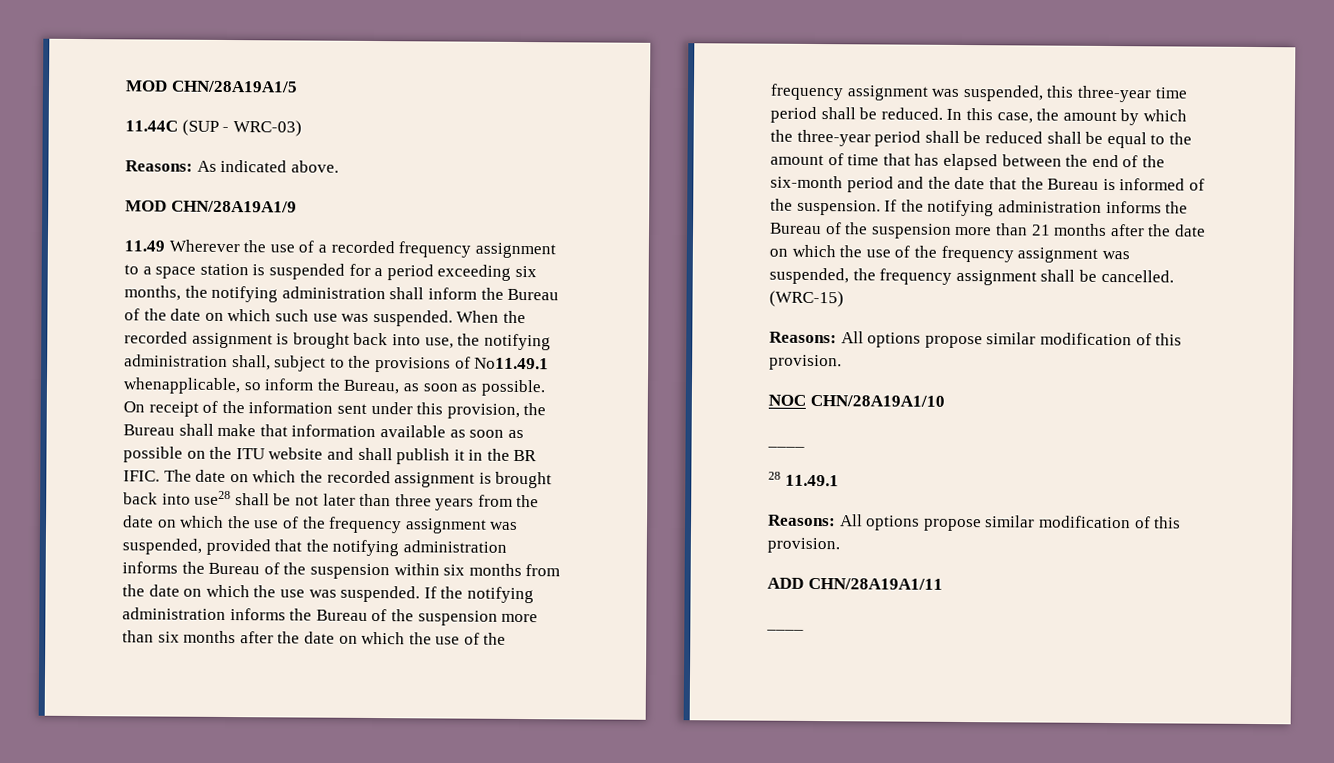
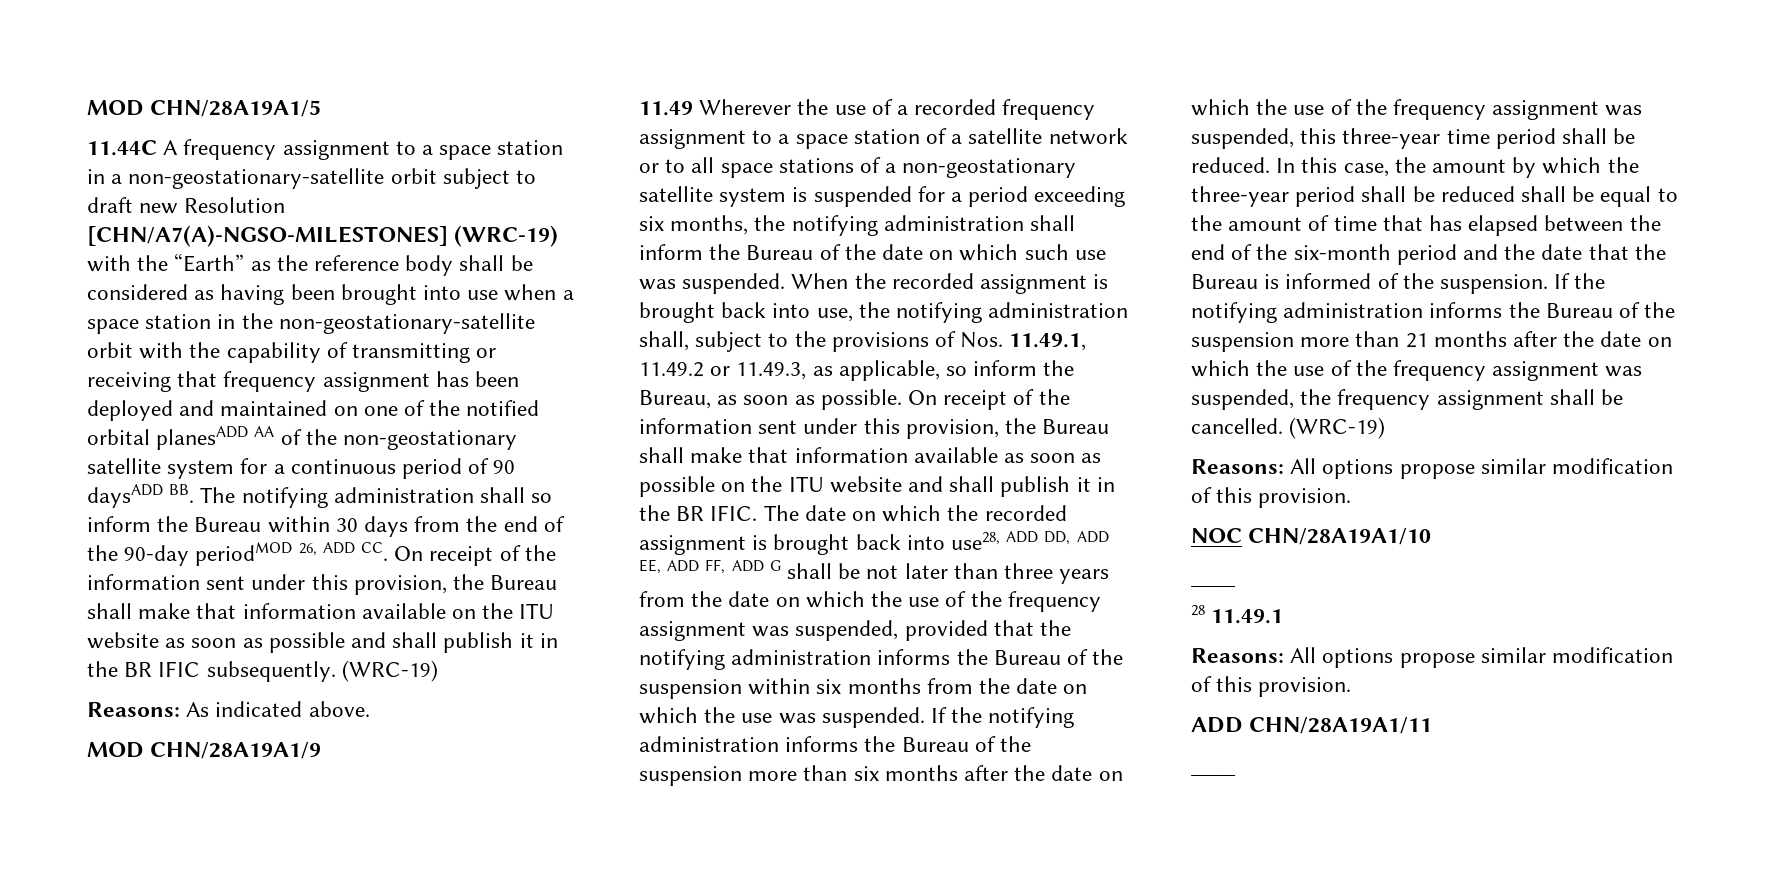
[181,119,302,137] (SUP - WRC-03) -> [163,139,564,160] [87,168,537,189] [87,197,286,214] [87,225,559,247] [87,253,533,276] [87,284,574,305] [87,313,535,334] [87,342,497,363] [87,371,520,392] [87,400,540,421] [87,426,518,450] [87,458,516,479] [87,484,553,508] [87,516,565,537] [87,542,556,566] [87,574,558,595] [87,603,555,619] [87,632,558,653] [87,660,438,682] A frequency assignment to a space station in a non-geostationary-satellite orbit subject to draft new Resolution [CHN/A7(A)-NGSO-MILESTONES] (WRC-19) with the “Earth” as the reference body shall be considered as having been brought into use when a space station in the non-geostationary-satellite orbit with the capability of transmitting or receiving that frequency assignment has been deployed and maintained on one of the notified orbital planesADD AA of the non-geostationary satellite system for a continuous period of 90 daysADD BB. The notifying administration shall so inform the Bureau within 30 days from the end of the 90-day periodMOD 26, ADD CC. On receipt of the information sent under this provision, the Bureau shall make that information available on the ITU website as soon as possible and shall publish it in the BR IFIC subsequently. (WRC-19)
(249, 269) none -> [926,128,1128,145] [639,157,1077,178] [639,186,787,207] of a satellite network or to all space stations of a non-geostationary satellite system
[474,357,550,370] [123,377,241,395] No11.49.1 whenapplicable, -> [960,332,1087,351] [639,360,940,381] Nos. 11.49.1, 11.49.2 or 11.49.3, as applicable,
[194,490,232,506] use28 -> [951,531,1109,550] [639,559,781,574] use28, ADD DD, ADD EE, ADD FF, ADD G
[769,290,844,308] (WRC-15) -> [1289,417,1386,439] (WRC-19)

